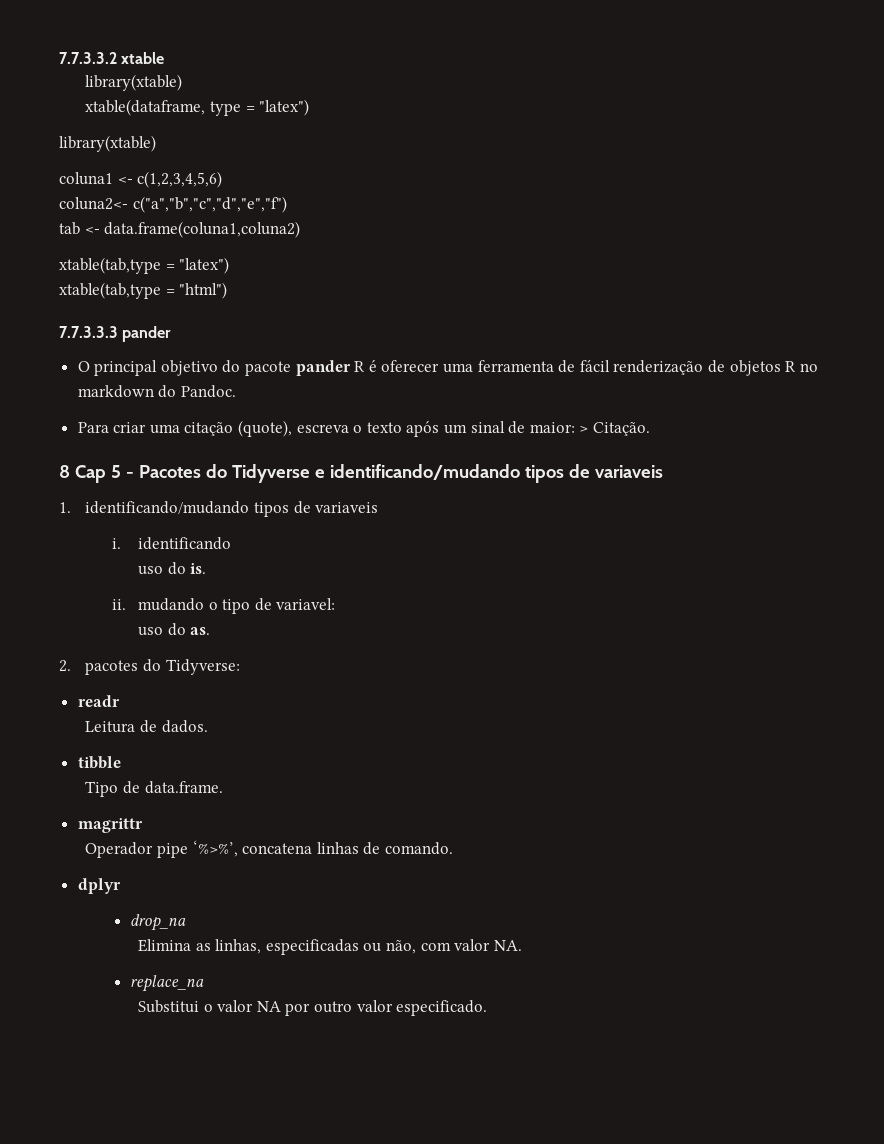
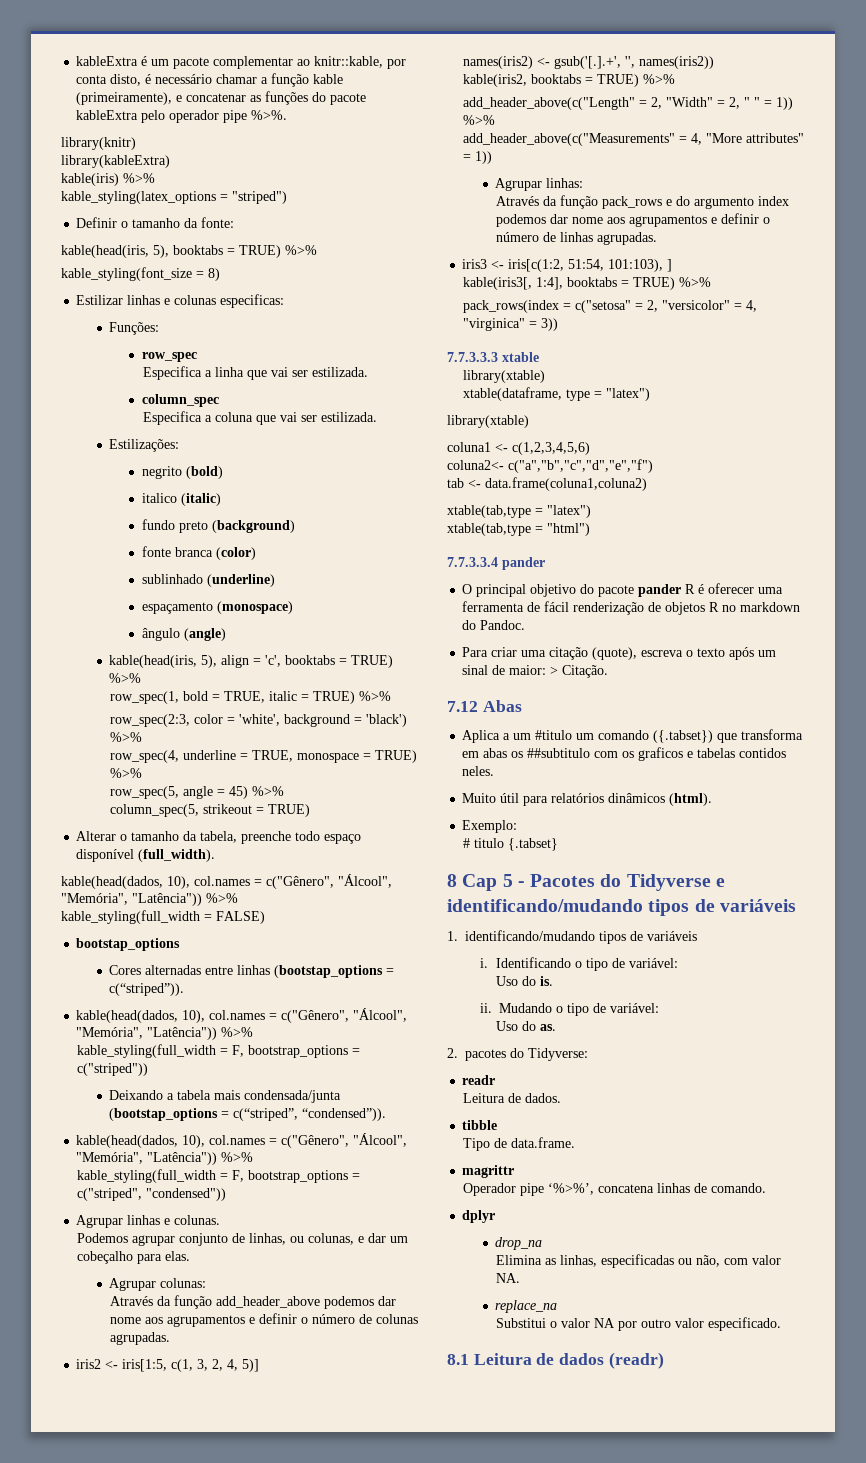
[59,52,117,64] 7.7.3.3.2 -> [76,56,407,69] [76,73,344,87] [76,91,367,105] [76,110,288,123] [61,137,136,150] [61,155,170,168] [61,173,155,186] [61,191,287,204] [76,217,235,228] [61,245,317,258] [61,267,220,281] [76,294,285,308] [109,322,160,335] [142,352,198,362] [143,366,369,380] [142,394,220,407] [143,411,378,425] [109,439,180,452] [142,466,224,479] [142,493,222,506] [142,519,296,533] [142,546,257,560] [142,574,276,587] [142,601,294,614] [142,628,227,641] [109,655,394,668] [109,673,142,683] [110,691,392,704] [110,714,408,727] [110,732,143,742] [110,750,418,763] [110,768,143,778] [110,786,285,799] [110,804,311,817] [76,831,362,844] [76,849,216,862] [61,874,392,889] [61,893,238,906] [61,910,265,924] [76,938,181,951] [109,965,395,978] [109,983,185,996] [76,1008,408,1023] [76,1027,254,1040] [77,1044,361,1058] [77,1063,149,1076] [109,1090,342,1103] [109,1108,387,1121] [76,1133,408,1148] [76,1152,254,1165] [77,1169,361,1183] [77,1188,227,1201] [76,1215,221,1228] [77,1233,409,1246] [77,1251,191,1264] [109,1278,207,1291] [110,1295,397,1309] [110,1313,419,1327] [110,1332,171,1345] [76,1359,260,1372] [463,56,715,69] [463,74,676,87] [463,97,794,110] [463,115,496,125] [463,133,805,146] [463,151,493,164] [495,178,584,191] [496,195,790,209] [496,213,771,227] [496,232,658,245] [462,259,673,272] [463,277,712,290] [463,300,758,313] [463,318,559,331] [447,352,498,362] kableExtra é um pacote complementar ao knitr::kable, por conta disto, é necessário chamar a função kable (primeiramente), e concatenar as funções do pacote kableExtra pelo operador pipe %>%. // library(knitr) // library(kableExtra) // kable(iris) %>% // kable_styling(latex_options = "striped") // Definir o tamanho da fonte: // kable(head(iris, 5), booktabs = TRUE) %>% // kable_styling(font_size = 8) // Estilizar linhas e colunas especificas: // Funções: // row_spec // Especifica a linha que vai ser estilizada. // column_spec // Especifica a coluna que vai ser estilizada. // Estilizações: // negrito (bold) // italico (italic) // fundo preto (background) // fonte branca (color) // sublinhado (underline) // espaçamento (monospace) // ângulo (angle) // kable(head(iris, 5), align = 'c', booktabs = TRUE) %>% // row_spec(1, bold = TRUE, italic = TRUE) %>% // row_spec(2:3, color = 'white', background = 'black') %>% // row_spec(4, underline = TRUE, monospace = TRUE) %>% // row_spec(5, angle = 45) %>% // column_spec(5, strikeout = TRUE) // Alterar o tamanho da tabela, preenche todo espaço disponível (full_width). // kable(head(dados, 10), col.names = c("Gênero", "Álcool", "Memória", "Latência")) %>% // kable_styling(full_width = FALSE) // bootstap_options // Cores alternadas entre linhas (bootstap_options = c(“striped”)). // kable(head(dados, 10), col.names = c("Gênero", "Álcool", "Memória", "Latência")) %>% // kable_styling(full_width = F, bootstrap_options = c("striped")) // Deixando a tabela mais condensada/junta (bootstap_options = c(“striped”, “condensed”)). // kable(head(dados, 10), col.names = c("Gênero", "Álcool", "Memória", "Latência")) %>% // kable_styling(full_width = F, bootstrap_options = c("striped", "condensed")) // Agrupar linhas e colunas. // Podemos agrupar conjunto de linhas, ou colunas, e dar um cobeçalho para elas. // Agrupar colunas: // Através da função add_header_above podemos dar nome aos agrupamentos e definir o número de colunas agrupadas. // iris2 <- iris[1:5, c(1, 3, 2, 4, 5)] // names(iris2) <- gsub('[.].+', '', names(iris2)) // kable(iris2, booktabs = TRUE) %>% // add_header_above(c("Length" = 2, "Width" = 2, " " = 1)) %>% // add_header_above(c("Measurements" = 4, "More attributes" = 1)) // Agrupar linhas: // Através da função pack_rows e do argumento index podemos dar nome aos agrupamentos e definir o número de linhas agrupadas. // iris3 <- iris[c(1:2, 51:54, 101:103), ] // kable(iris3[, 1:4], booktabs = TRUE) %>% // pack_rows(index = c("setosa" = 2, "versicolor" = 4, "virginica" = 3)) // 7.7.3.3.3
[59,326,118,338] 7.7.3.3.3 -> [447,557,498,567] 7.7.3.3.4
(650, 429) none -> [447,700,522,712] [462,729,804,743] [462,747,787,761] [462,766,495,776] [462,793,713,806] [462,820,518,833] [463,838,559,851] // 7.12 Abas // Aplica a um #titulo um comando ({.tabset}) que transforma em abas os ##subtitulo com os graficos e tabelas contidos neles. // Muito útil para relatórios dinâmicos (html). // Exemplo: // # titulo {.tabset}
[594,465,663,478] variaveis -> [719,899,796,912] variáveis
[315,502,379,513] variaveis -> [647,931,697,941] variáveis
[138,537,232,550] [138,566,164,575] identificando // uso -> [496,957,679,971] [496,976,519,986] Identificando o tipo de variável: // Uso
[138,598,336,614] [138,627,164,636] mudando o tipo de variavel: // uso -> [498,1003,659,1016] [496,1021,519,1031] Mudando o tipo de variável: // Uso
(488, 1008) none -> [447,1352,664,1369] // 8.1 Leitura de dados (readr)

